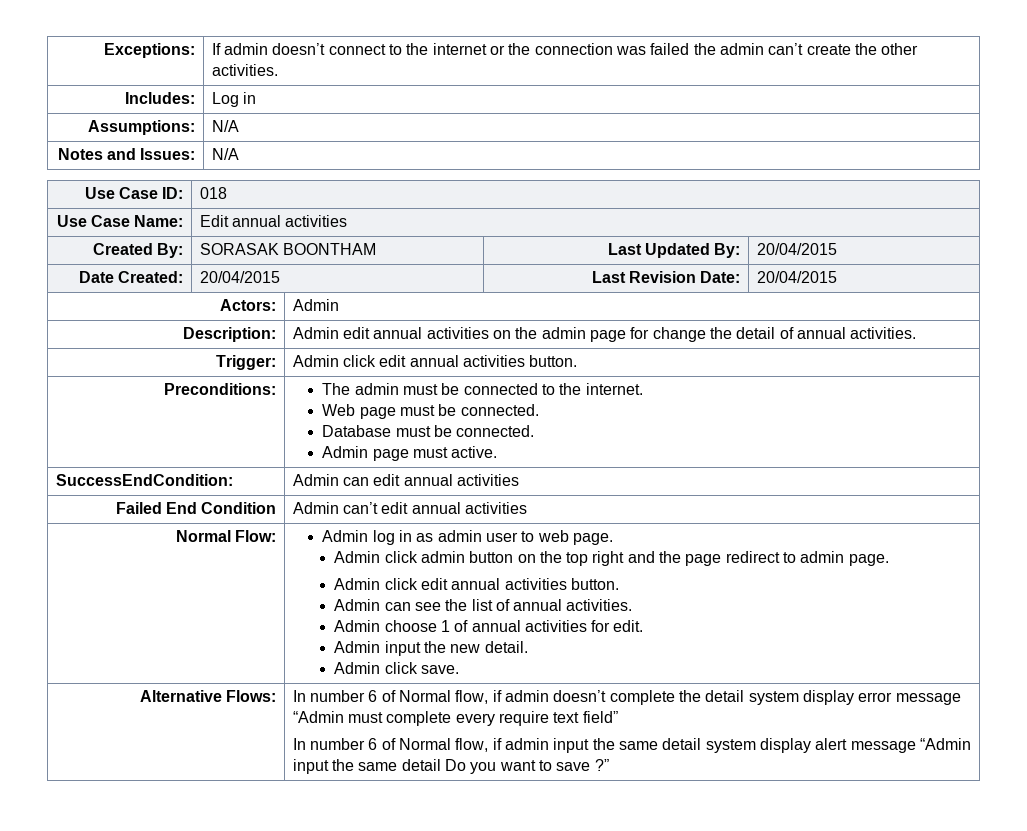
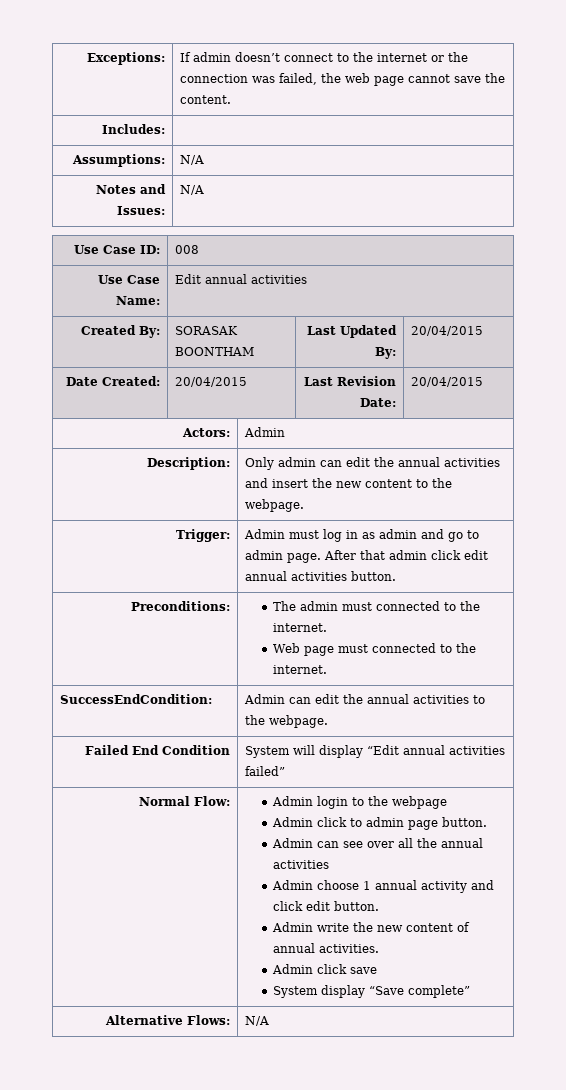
[650,43,919,55] [211,64,278,76] failed the admin can’t create the other activities. -> [279,73,506,86] [180,95,232,104] failed, the web page cannot save the content.
[211,92,257,107] Log in -> (165, 129) none
[199,187,227,199] 018 -> [175,245,200,254] 008
[292,327,917,342] [216,355,277,370] [292,355,339,367] Admin edit annual activities on the admin page for change the detail of annual activities. // Trigger: | Admin -> [245,457,501,470] [245,478,453,488] [245,499,305,512] [175,529,230,542] [244,529,480,542] [245,550,428,563] Only admin can edit the annual activities and insert the new content to the webpage. // Trigger: | Admin must log in as admin and go to admin page. After that admin
[441,383,460,395] be -> (372, 606) none
[438,404,539,416] [322,425,535,437] [322,446,498,461] be connected. // Database must be connected. // Admin page must active. -> [371,643,476,653] [272,665,327,674] connected to the internet.
[403,474,520,486] annual activities -> [343,694,486,704] [245,715,329,728] the annual activities to the webpage.
[292,502,528,514] Admin can’t edit annual activities -> [245,745,506,758] [245,766,286,776] System will display “Edit annual activities failed”
[372,530,613,545] [334,551,889,566] [334,578,619,590] [334,599,633,611] [334,620,644,632] [334,641,528,656] [334,662,459,674] [139,690,277,702] [292,690,961,705] [292,711,618,726] [292,738,971,753] [292,759,609,774] log in as admin user to web page. // Admin click admin button on the top right and the page redirect to admin page. // Admin click edit annual activities button. // Admin can see the list of annual activities. // Admin choose 1 of annual activities for edit. // Admin input the new detail. // Admin click save. // Alternative Flows: | In number 6 of Normal flow, if admin doesn’t complete the detail system display error message “Admin must complete every require text field” // In number 6 of Normal flow, if admin input the same detail system display alert message “Admin input the same detail Do you want to save ?” -> [316,796,447,809] [271,817,487,830] [271,838,483,848] [272,860,329,869] [271,880,494,893] [272,901,379,911] [271,922,470,932] [272,943,379,953] [271,964,377,974] [272,985,470,998] [104,1015,230,1025] [245,1016,270,1026] login to the webpage // Admin click to admin page button. // Admin can see over all the annual activities // Admin choose 1 annual activity and click edit button. // Admin write the new content of annual activities. // Admin click save // System display “Save complete” // Alternative Flows: | N/A

